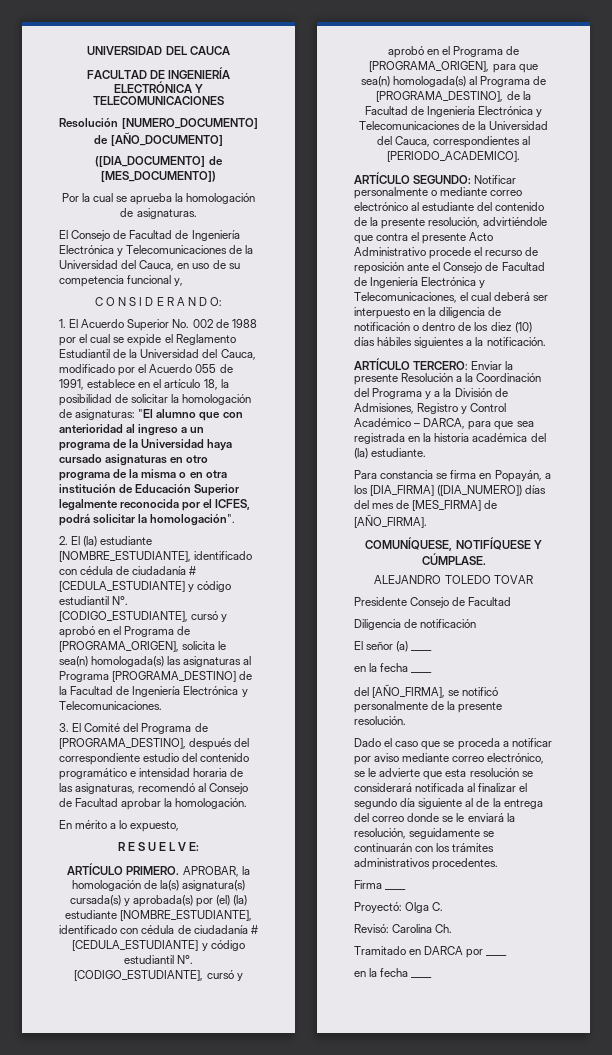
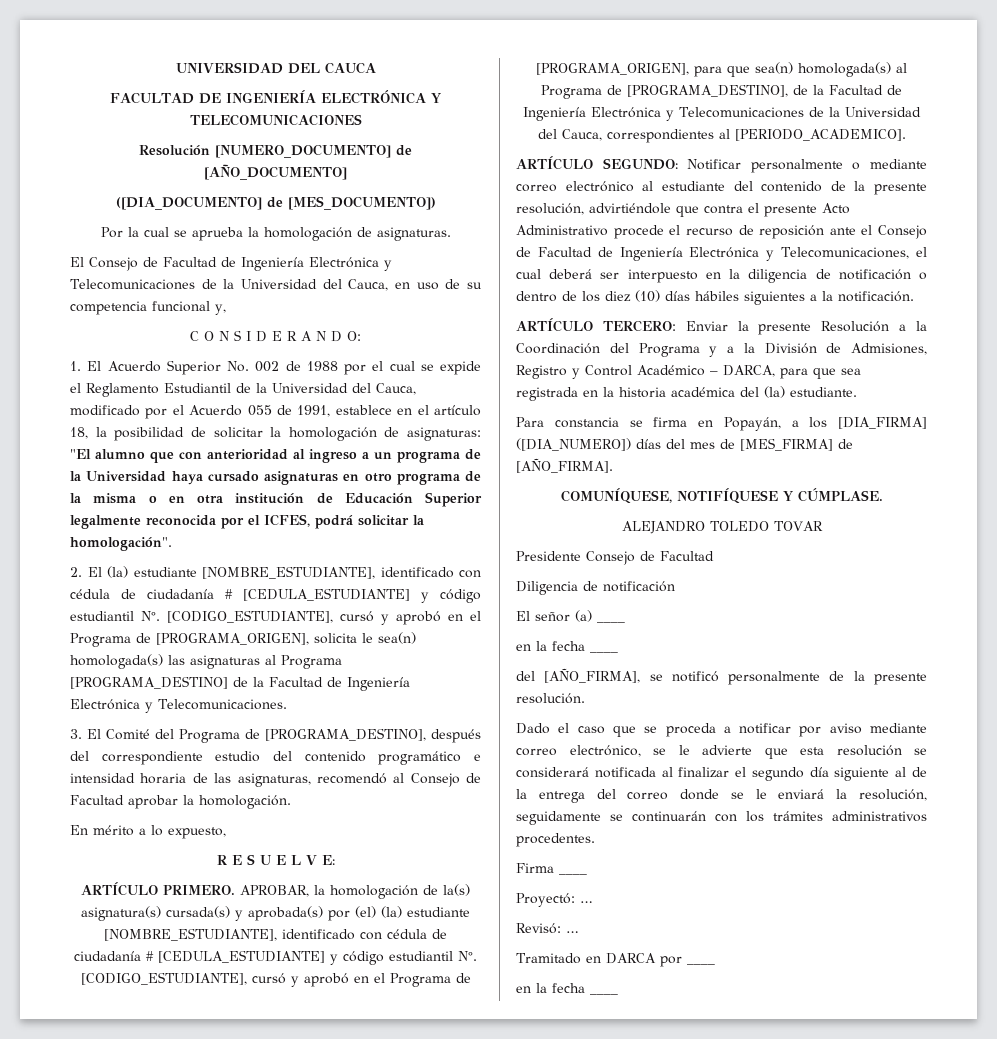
[405,902,444,913] Olga C. -> [580,901,592,903] …
[392,924,453,933] Carolina Ch. -> [566,931,578,933] …

